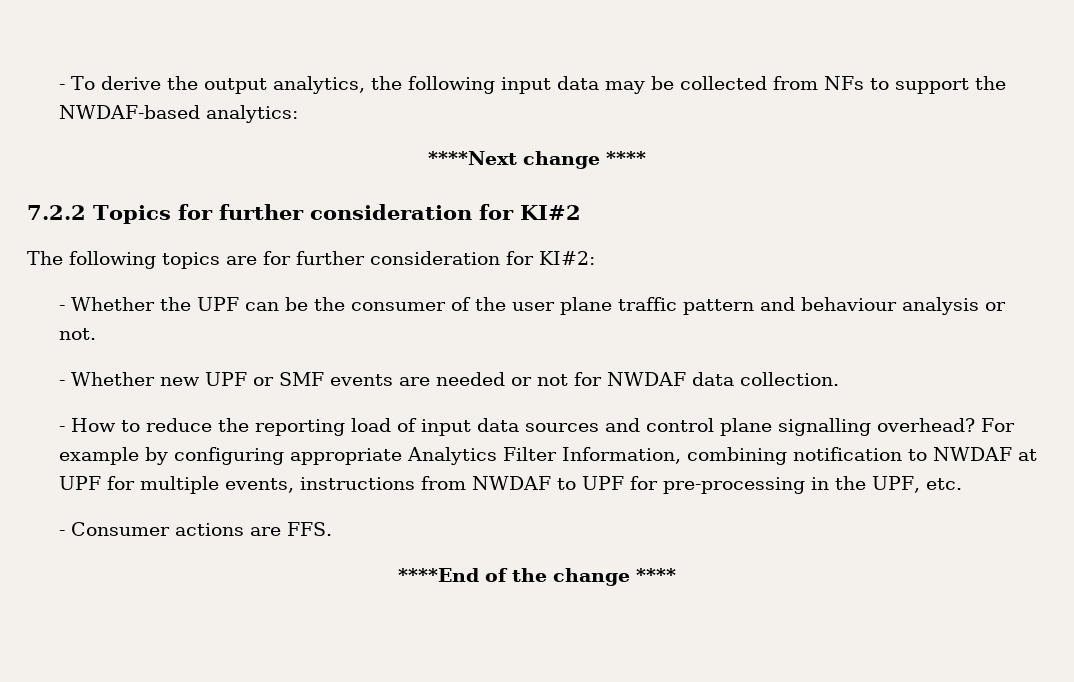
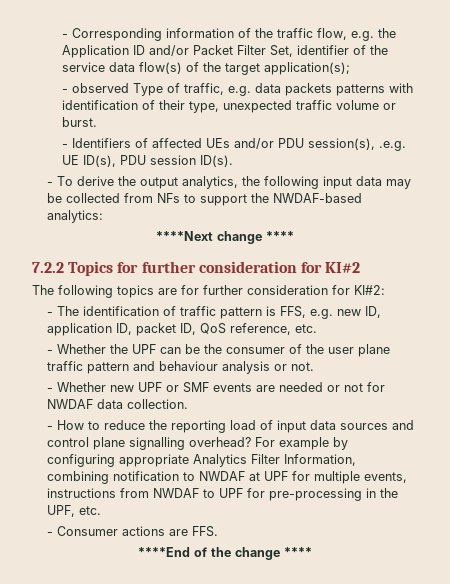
[59,84,66,90] - -> [62,28,397,41] [62,45,389,58] [62,62,351,75] [62,83,414,96] [62,100,397,113] [62,117,98,127] [62,138,407,151] [62,155,234,167] [47,182,54,186] - Corresponding information of the traffic flow, e.g. the Application ID and/or Packet Filter Set, identifier of the service data flow(s) of the target application(s); // - observed Type of traffic, e.g. data packets patterns with identification of their type, unexpected traffic volume or burst. // - Identifiers of affected UEs and/or PDU session(s), .e.g. UE ID(s), PDU session ID(s). // -
(595, 258) none -> [47,306,382,319] [47,323,318,336] // - The identification of traffic pattern is FFS, e.g. new ID, application ID, packet ID, QoS reference, etc.

